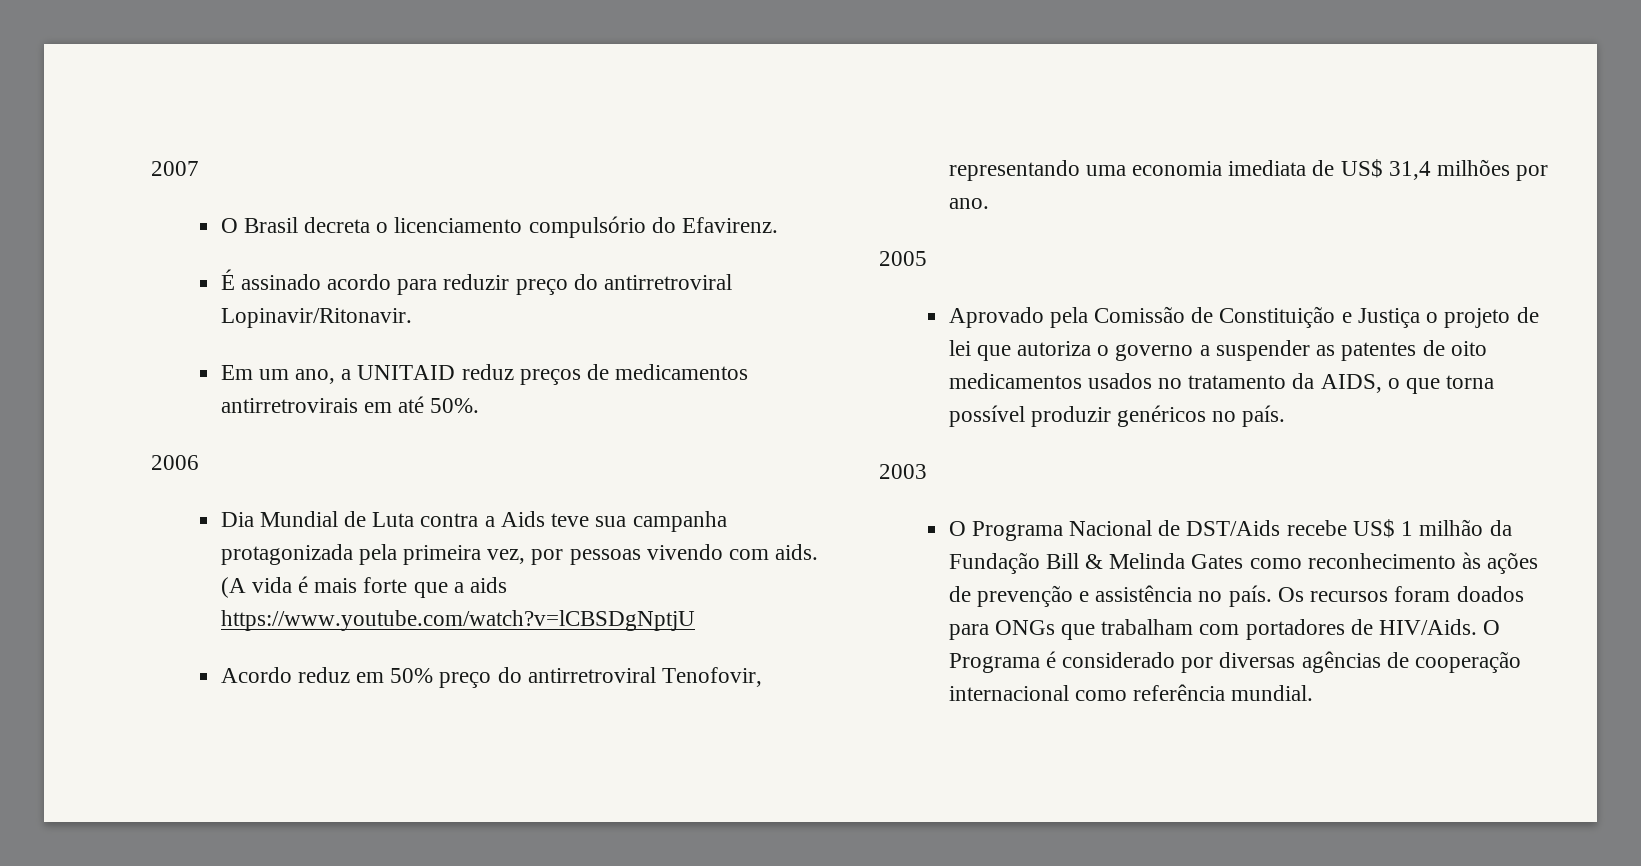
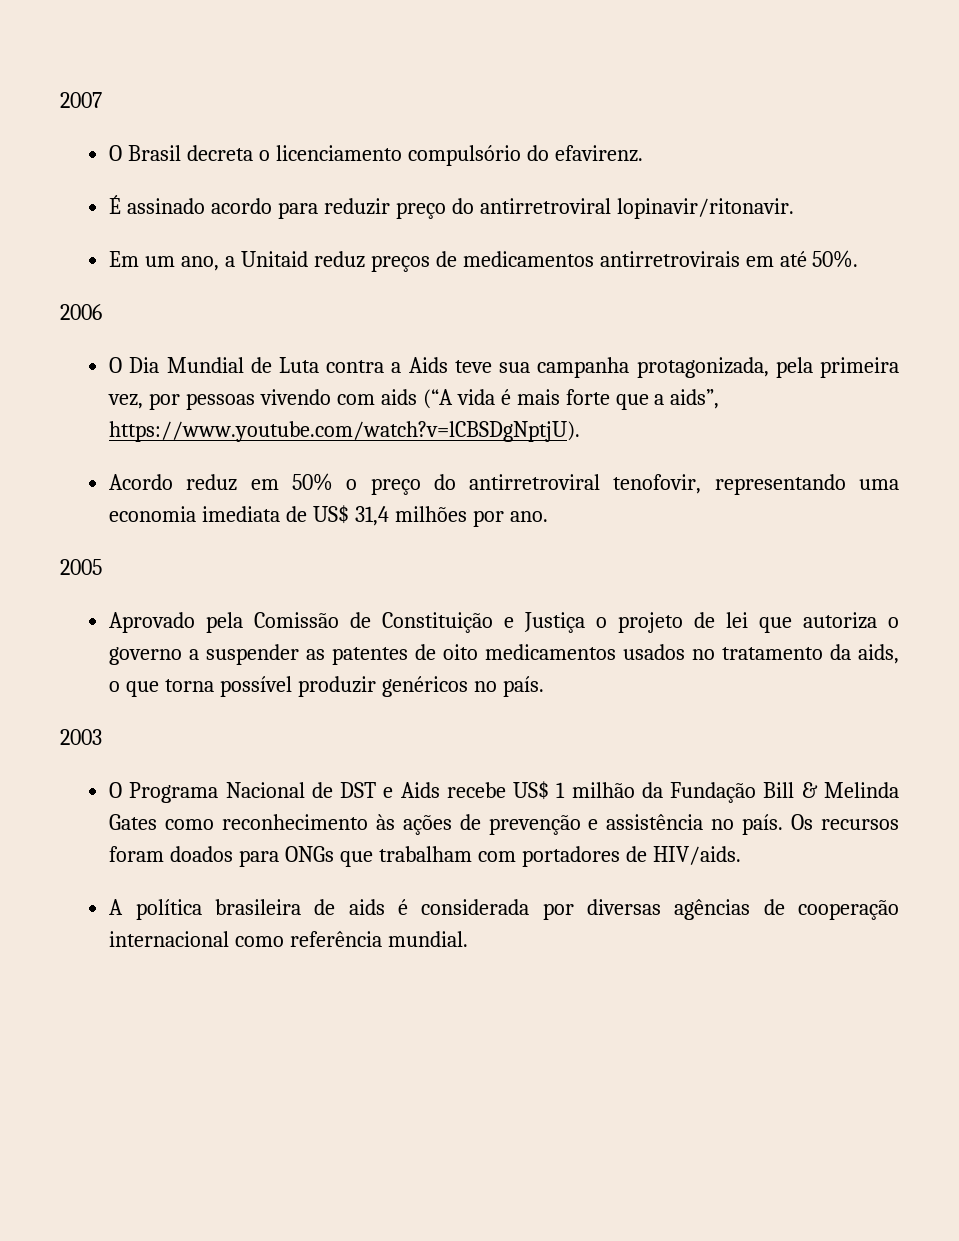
[682,217,779,233] Efavirenz. -> [554,145,643,162] efavirenz.
[220,308,412,328] Lopinavir/Ritonavir. -> [616,198,794,219] lopinavir/ritonavir.
[357,365,456,380] UNITAID -> [240,251,308,267] Unitaid
(199, 462) none -> [109,357,123,373] O
[220,544,353,565] protagonizada -> [636,357,769,378] protagonizada,
[775,544,819,560] [220,577,246,598] aids. (A -> [380,389,453,409] aids (“A
[470,577,508,593] [220,610,695,631] aids https://www.youtube.com/watch?v=lCBSDgNptjU -> [670,389,720,409] [109,421,581,442] aids”, https://www.youtube.com/watch?v=lCBSDgNptjU).
[439,667,763,688] preço do antirretroviral Tenofovir, -> [346,474,702,495] o preço do antirretroviral tenofovir,
[1320,374,1382,393] AIDS, -> [858,644,899,664] aids,
[1186,520,1281,536] DST/Aids -> [340,782,440,798] DST e Aids
[1379,619,1501,635] [948,651,1176,673] HIV/Aids. O Programa é considerado -> [652,846,741,865] [109,899,530,920] HIV/aids. // A política brasileira de aids é considerada

